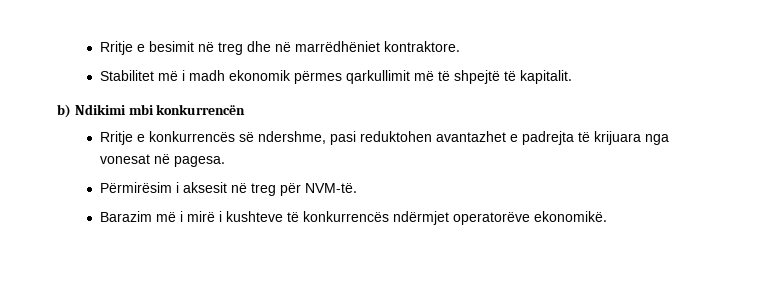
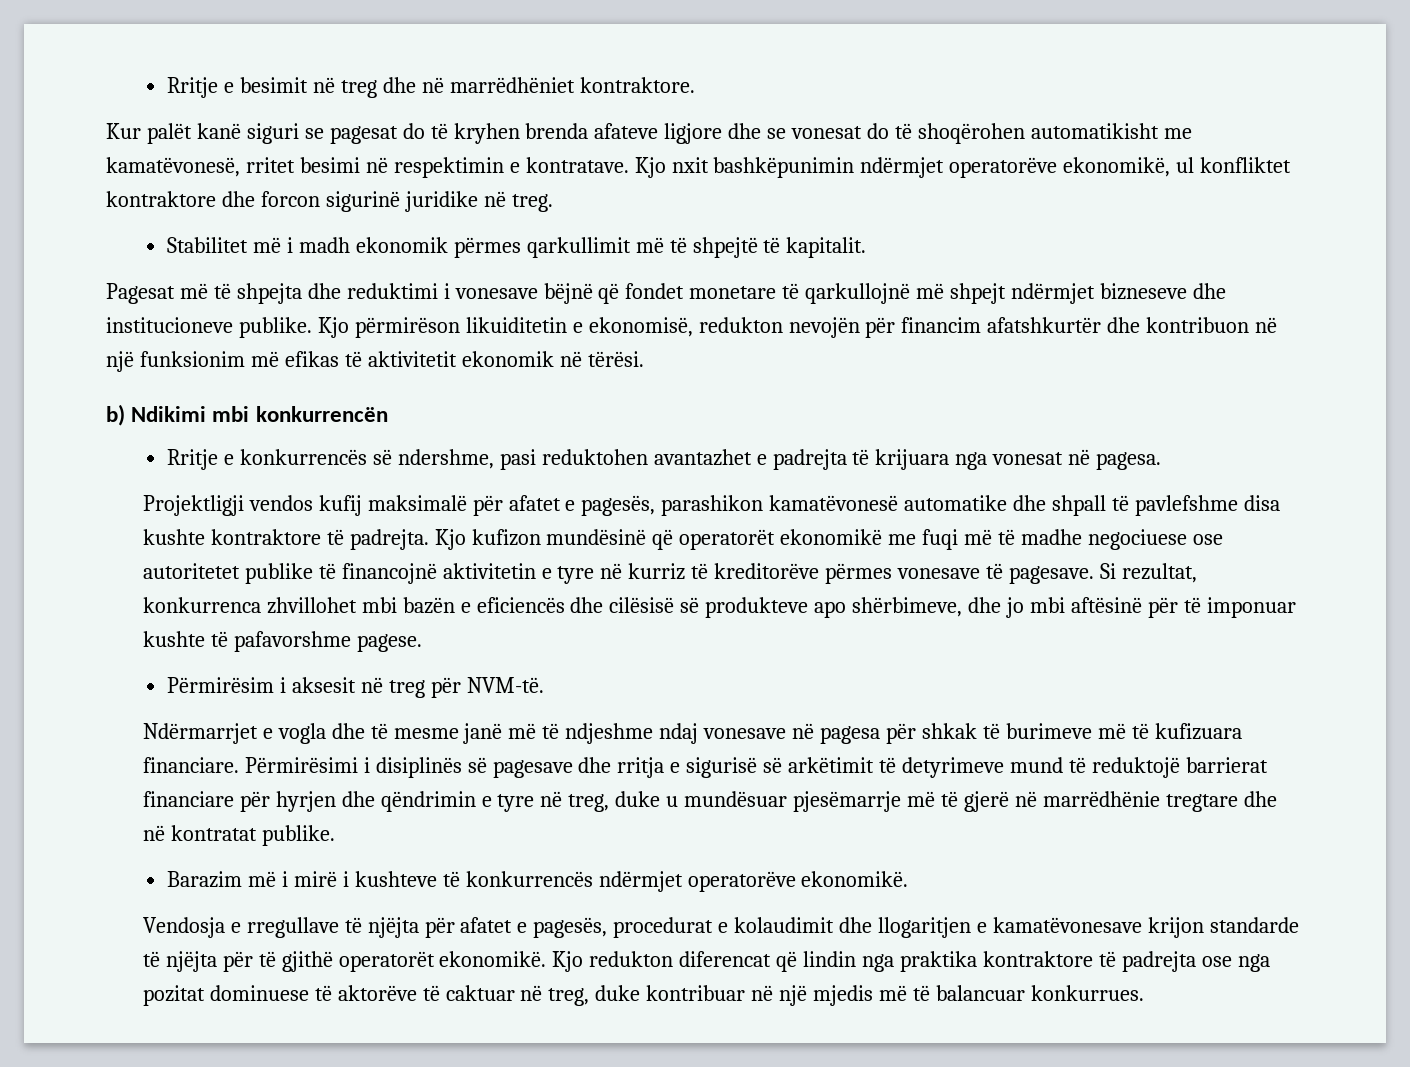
(460, 46) none -> [106,123,1192,144] [106,157,1292,178] [106,191,553,212] // Kur palët kanë siguri se pagesat do të kryhen brenda afateve ligjore dhe se vonesat do të shoqërohen automatikisht me kamatëvonesë, rritet besimi në respektimin e kontratave. Kjo nxit bashkëpunimin ndërmjet operatorëve ekonomikë, ul konfliktet kontraktore dhe forcon sigurinë juridike në treg.
(572, 77) none -> [106,283,1226,304] [106,317,1278,338] [106,351,644,372] // Pagesat më të shpejta dhe reduktimi i vonesave bëjnë që fondet monetare të qarkullojnë më shpejt ndërmjet bizneseve dhe institucioneve publike. Kjo përmirëson likuiditetin e ekonomisë, redukton nevojën për financim afatshkurtër dhe kontribuon në një funksionim më efikas të aktivitetit ekonomik në tërësi.
(225, 161) none -> [142,495,1280,516] [142,529,1223,550] [142,563,1197,584] [142,597,1296,618] [142,631,422,652] // Projektligji vendos kufij maksimalë për afatet e pagesës, parashikon kamatëvonesë automatike dhe shpall të pavlefshme disa kushte kontraktore të padrejta. Kjo kufizon mundësinë që operatorët ekonomikë me fuqi më të madhe negociuese ose autoritetet publike të financojnë aktivitetin e tyre në kurriz të kreditorëve përmes vonesave të pagesave. Si rezultat, konkurrenca zhvillohet mbi bazën e eficiencës dhe cilësisë së produkteve apo shërbimeve, dhe jo mbi aftësinë për të imponuar kushte të pafavorshme pagese.
(357, 188) none -> [142,723,1242,744] [142,757,1268,778] [142,791,1277,812] [142,825,335,846] // Ndërmarrjet e vogla dhe të mesme janë më të ndjeshme ndaj vonesave në pagesa për shkak të burimeve më të kufizuara financiare. Përmirësimi i disiplinës së pagesave dhe rritja e sigurisë së arkëtimit të detyrimeve mund të reduktojë barrierat financiare për hyrjen dhe qëndrimin e tyre në treg, duke u mundësuar pjesëmarrje më të gjerë në marrëdhënie tregtare dhe në kontratat publike.
(607, 216) none -> [142,917,1299,938] [142,951,1270,972] [142,985,1144,1006] // Vendosja e rregullave të njëjta për afatet e pagesës, procedurat e kolaudimit dhe llogaritjen e kamatëvonesave krijon standarde të njëjta për të gjithë operatorët ekonomikë. Kjo redukton diferencat që lindin nga praktika kontraktore të padrejta ose nga pozitat dominuese të aktorëve të caktuar në treg, duke kontribuar në një mjedis më të balancuar konkurrues.

